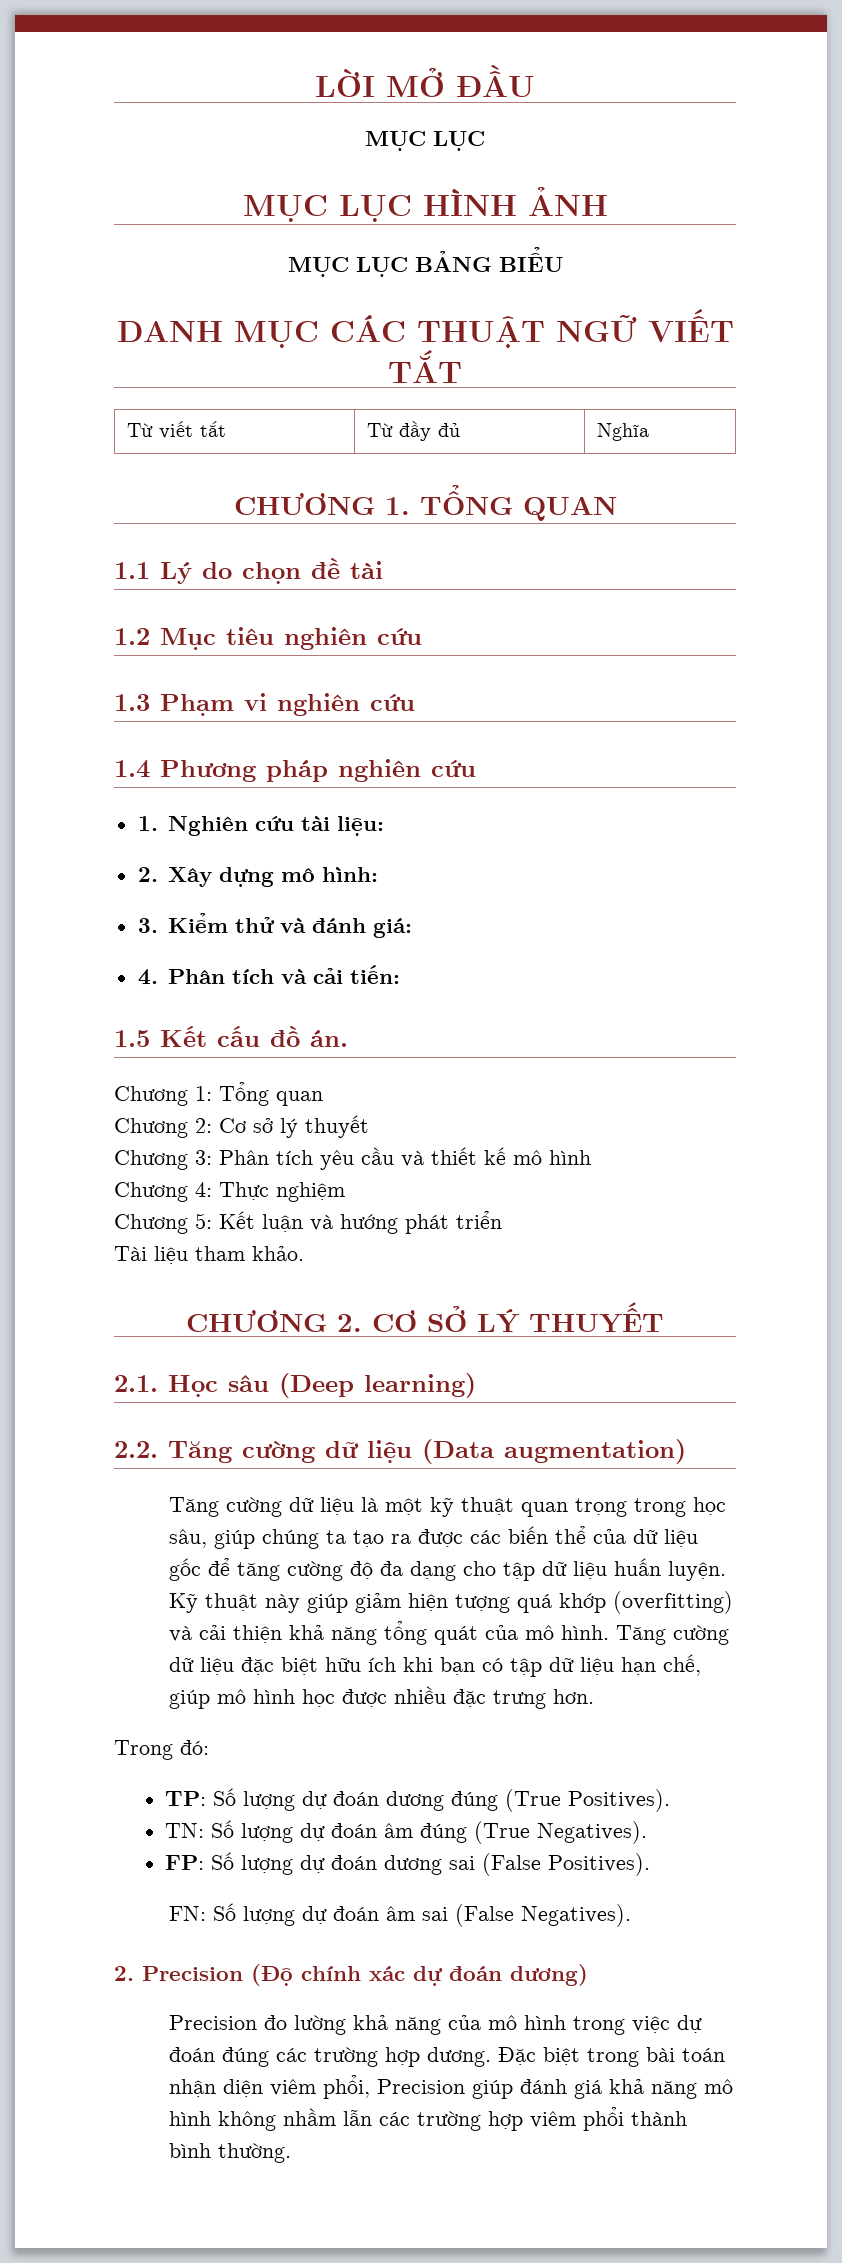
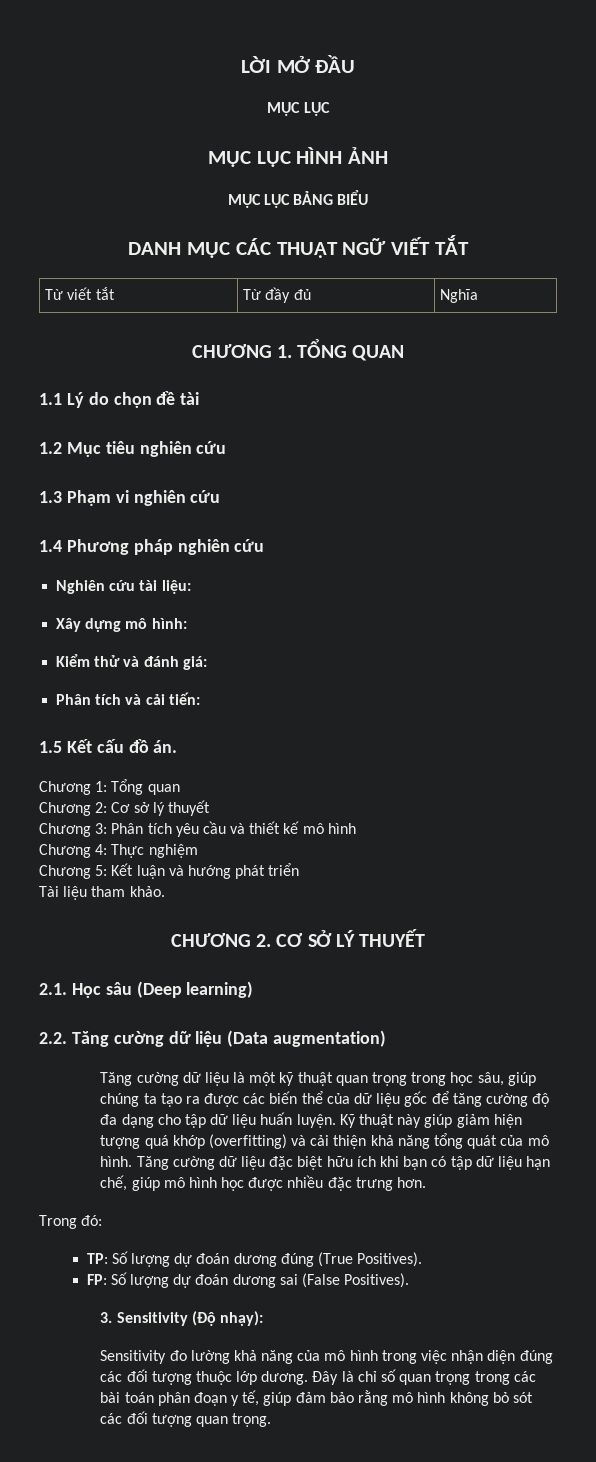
[137,816,158,831] 1. -> (265, 545) none
[137,867,158,882] 2. -> (191, 587) none
[137,918,158,933] 3. -> (187, 623) none
[137,969,158,985] 4. -> (207, 663) none
[165,1820,648,1844] // TN: Số lượng dự đoán âm đúng (True Negatives). -> (423, 1259) none
[169,1903,632,1927] [114,1964,588,1986] [169,2015,258,2030] FN: Số lượng dự đoán âm sai (False Negatives). // 2. Precision (Độ chính xác dự đoán dương) // Precision -> [100,1311,263,1326] [100,1350,167,1364] 3. Sensitivity (Độ nhạy): // Sensitivity
[677,2015,703,2033] [169,2047,726,2067] [169,2075,734,2099] [169,2107,688,2131] [169,2143,292,2163] dự đoán đúng các trường hợp dương. Đặc biệt trong bài toán nhận diện viêm phổi, Precision giúp đánh giá khả năng mô hình không nhầm lẫn các trường hợp viêm phổi thành bình thường. -> [451,1350,553,1364] [100,1369,536,1385] [100,1390,533,1406] [100,1411,272,1427] nhận diện đúng các đối tượng thuộc lớp dương. Đây là chỉ số quan trọng trong các bài toán phân đoạn y tế, giúp đảm bảo rằng mô hình không bỏ sót các đối tượng quan trọng.

